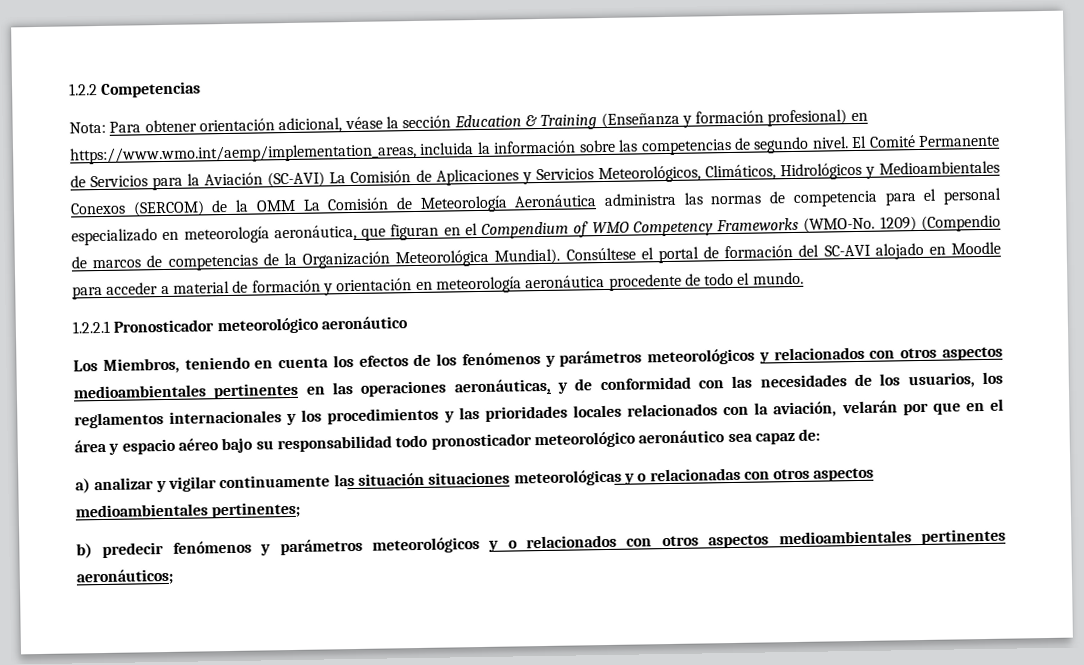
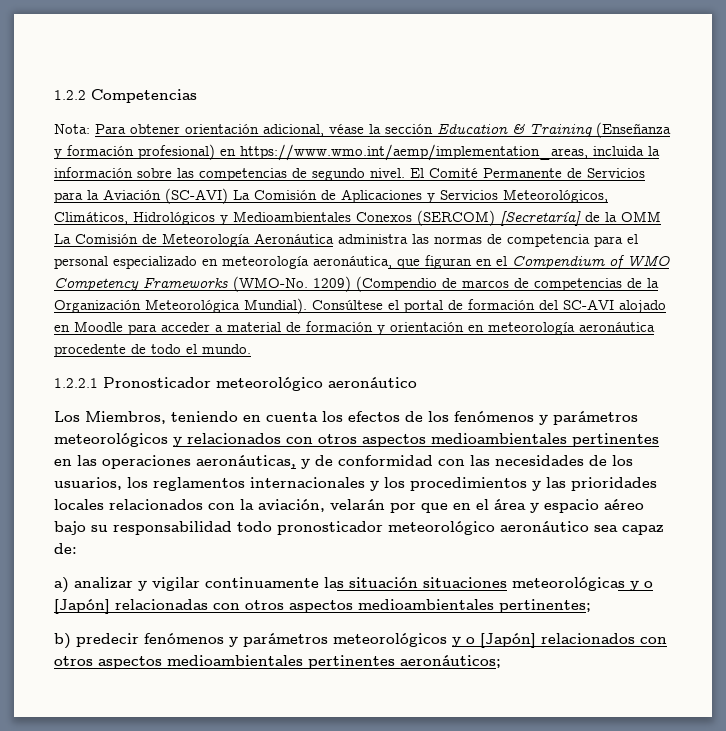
(205, 208) none -> [500,211,581,226] [Secretaría]
(648, 477) none -> [54,599,110,614] [Japón]
(518, 544) none -> [480,633,536,648] [Japón]

